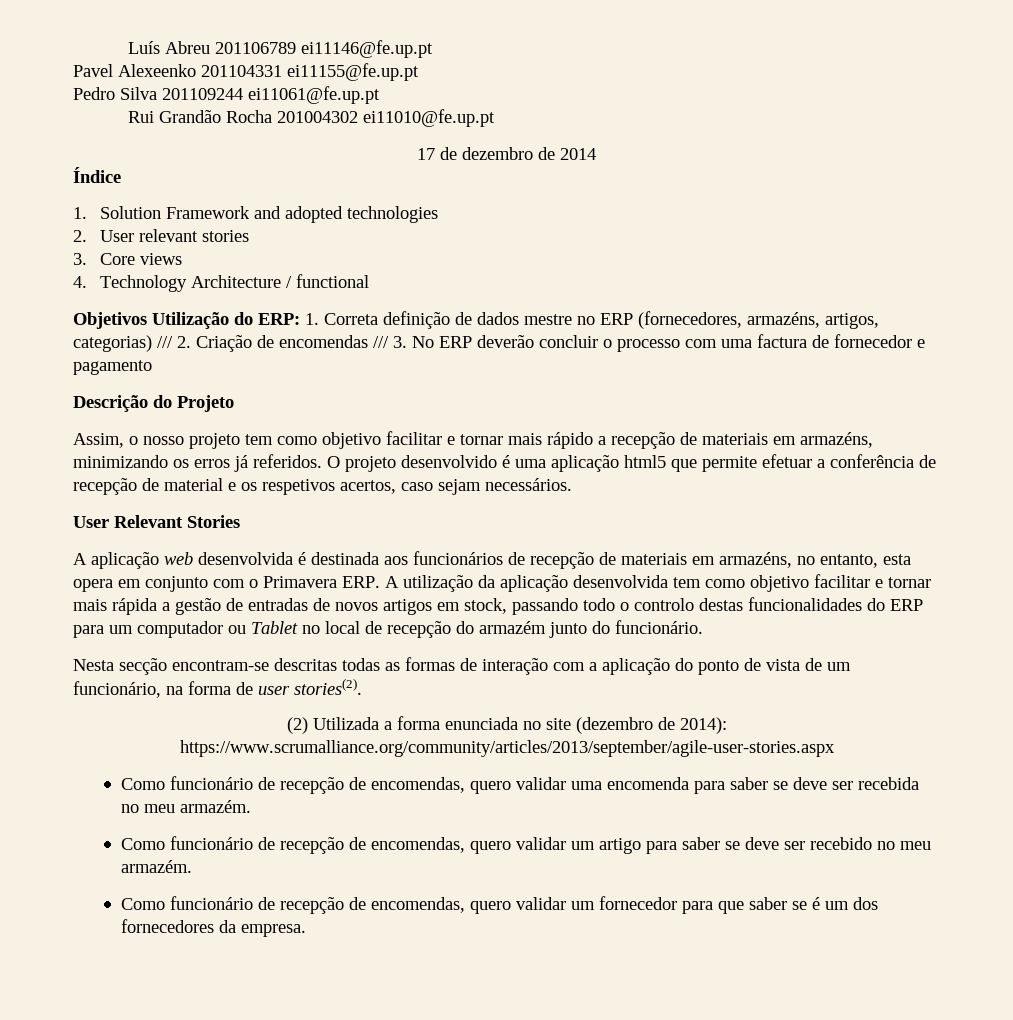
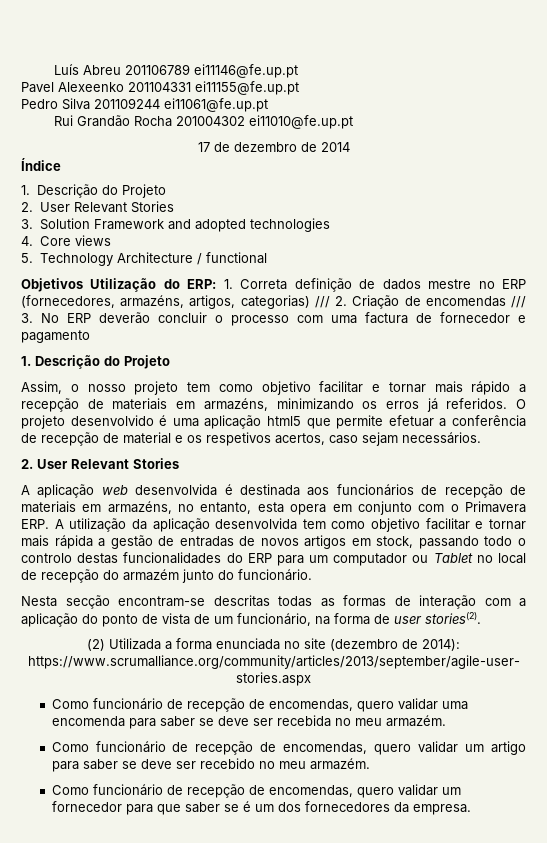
(87, 213) none -> [37,184,167,198] [21,201,174,213] [21,219,33,229] Descrição do Projeto // 2. User Relevant Stories // 3.
[73,229,250,242] [73,253,87,265] 2. User relevant stories // 3. -> [21,236,33,246] 4.
[73,276,87,288] 4. -> [21,253,33,263] 5.
(152, 367) none -> [21,356,31,366] 1.
(572, 484) none -> [21,459,33,469] 2.

